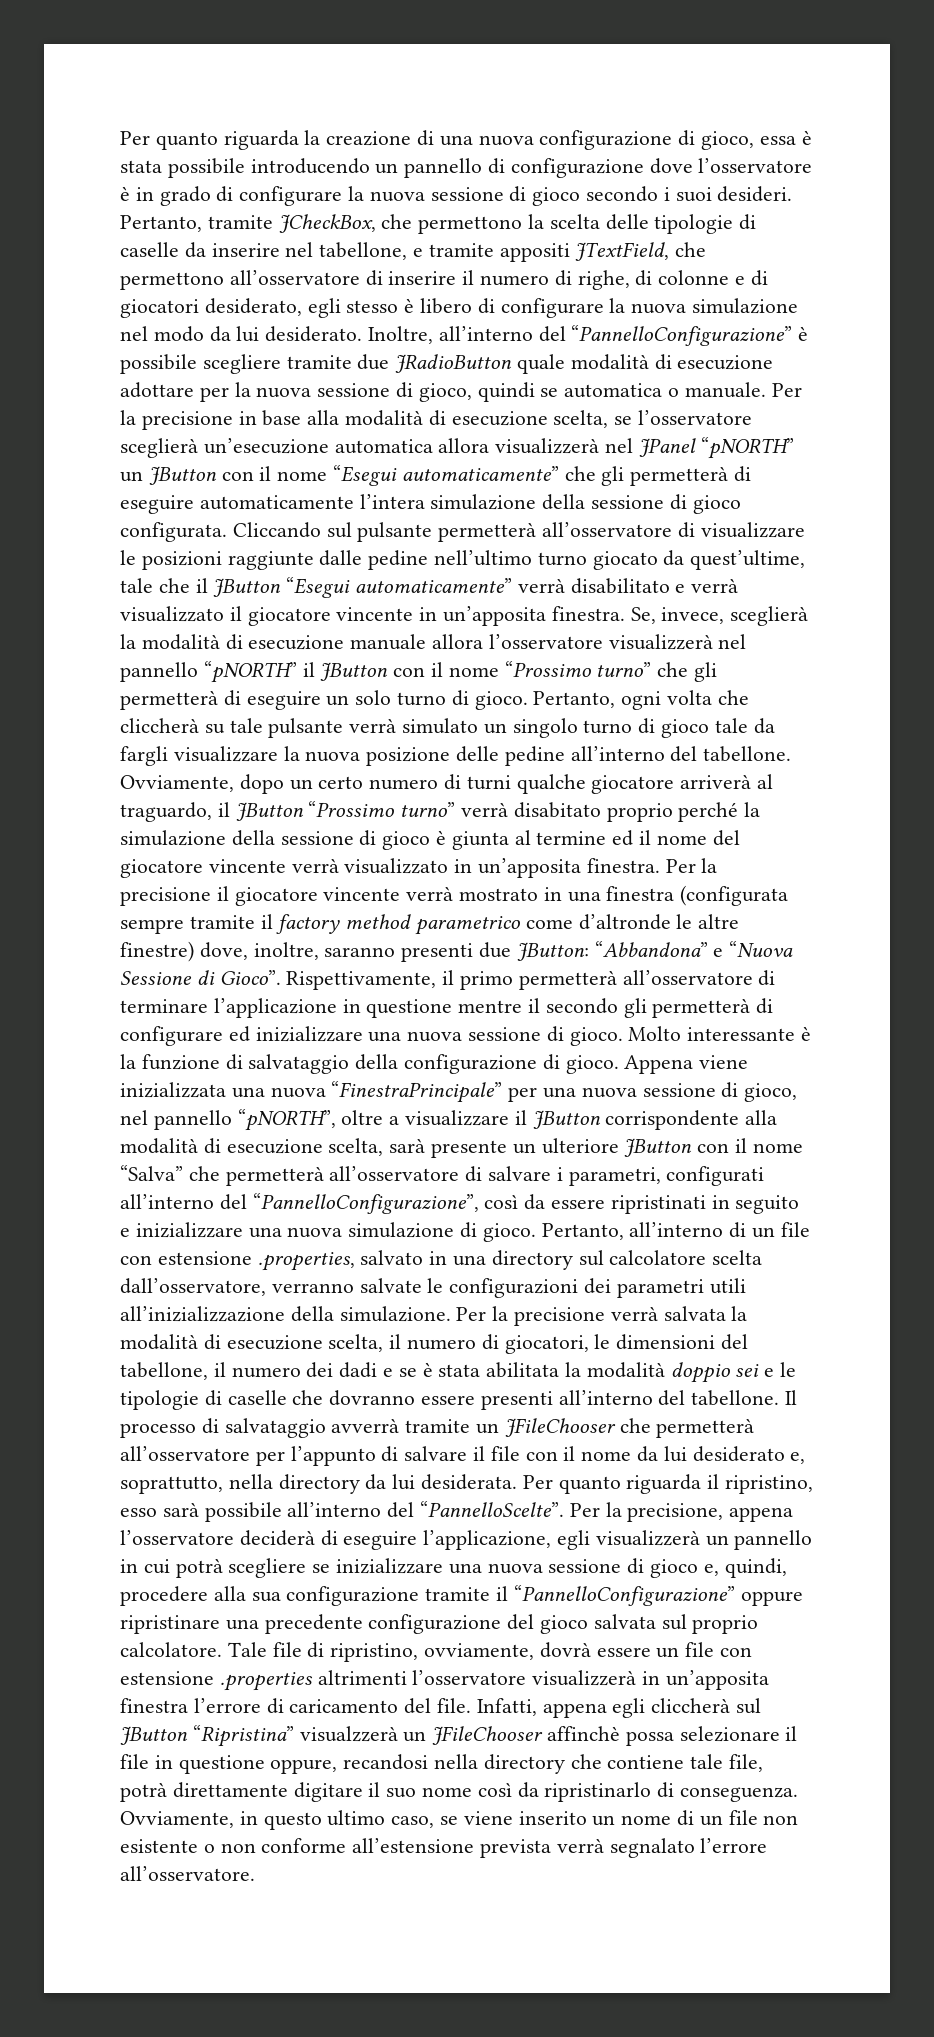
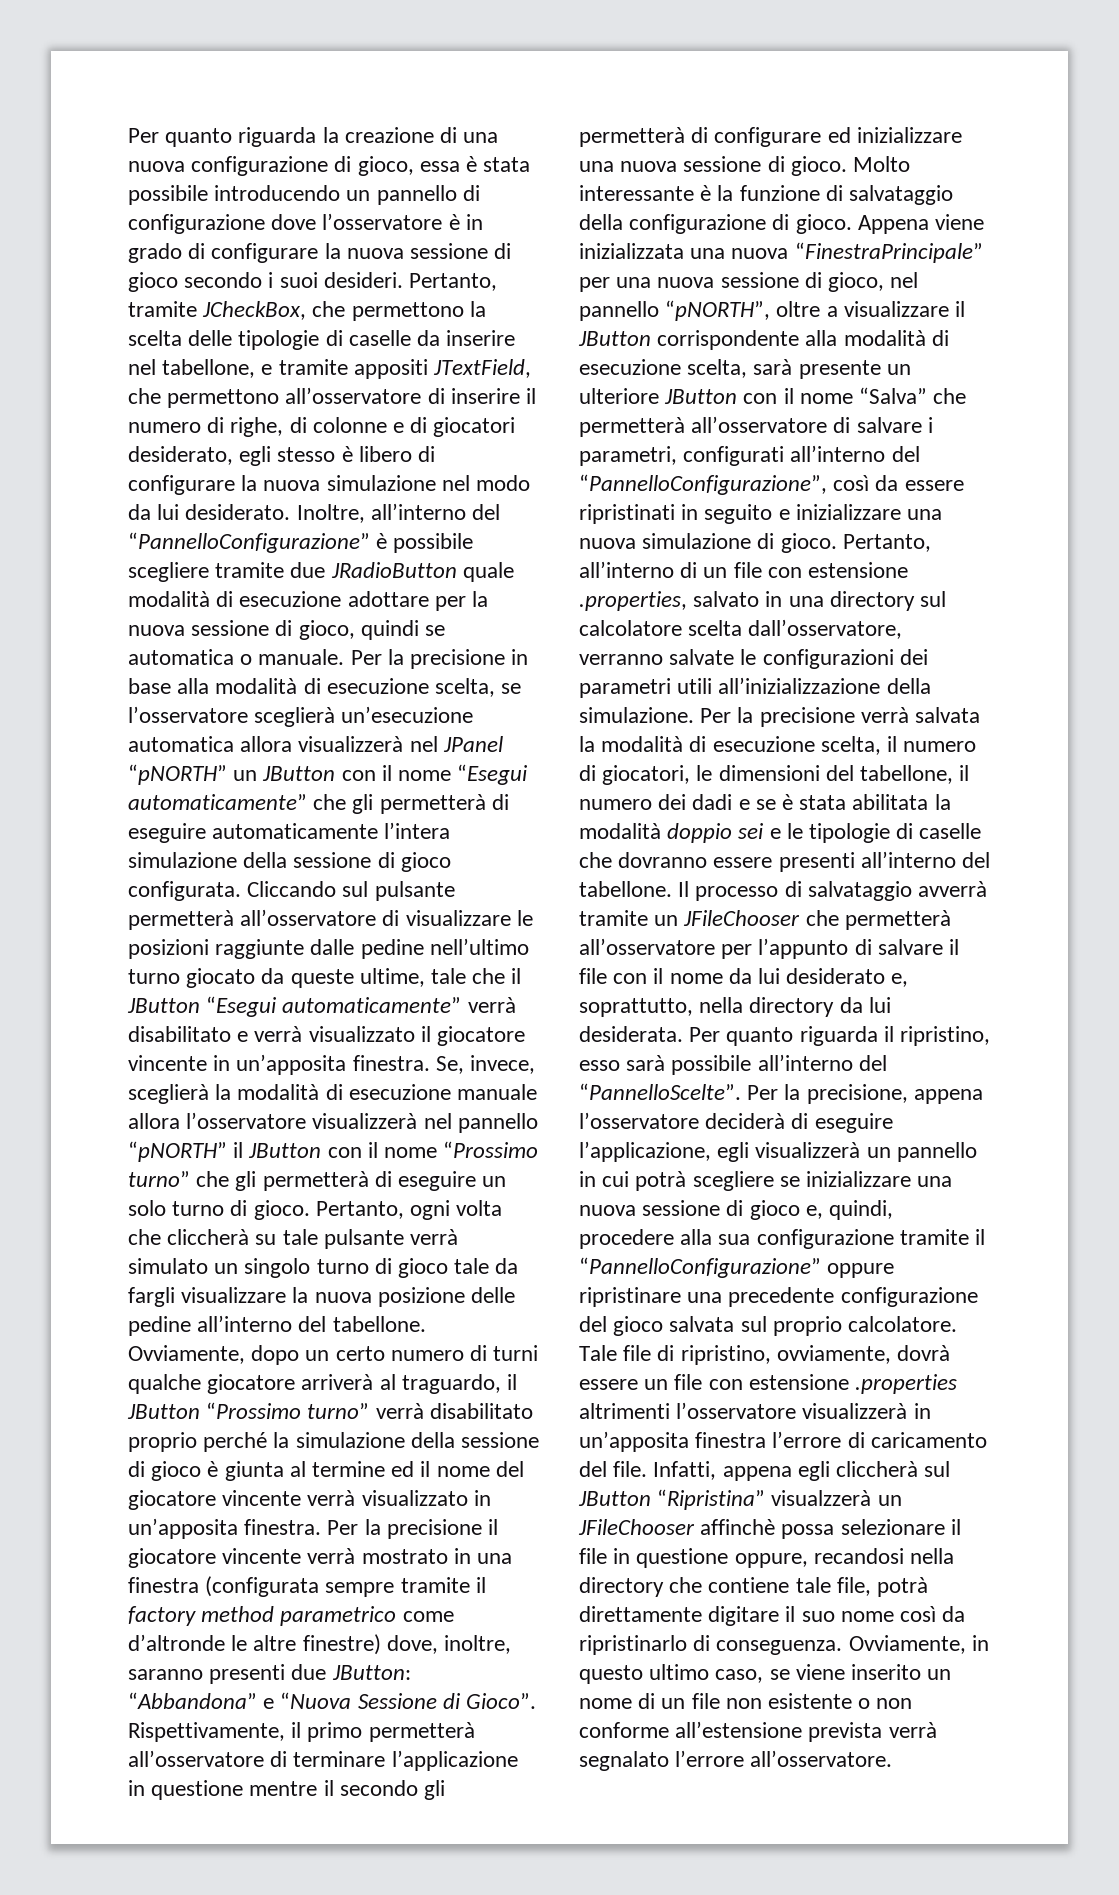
[690,550,806,570] quest’ultime, -> [290,968,425,988] queste ultime,
[513,802,601,818] disabitato -> [429,1403,533,1419] disabilitato

